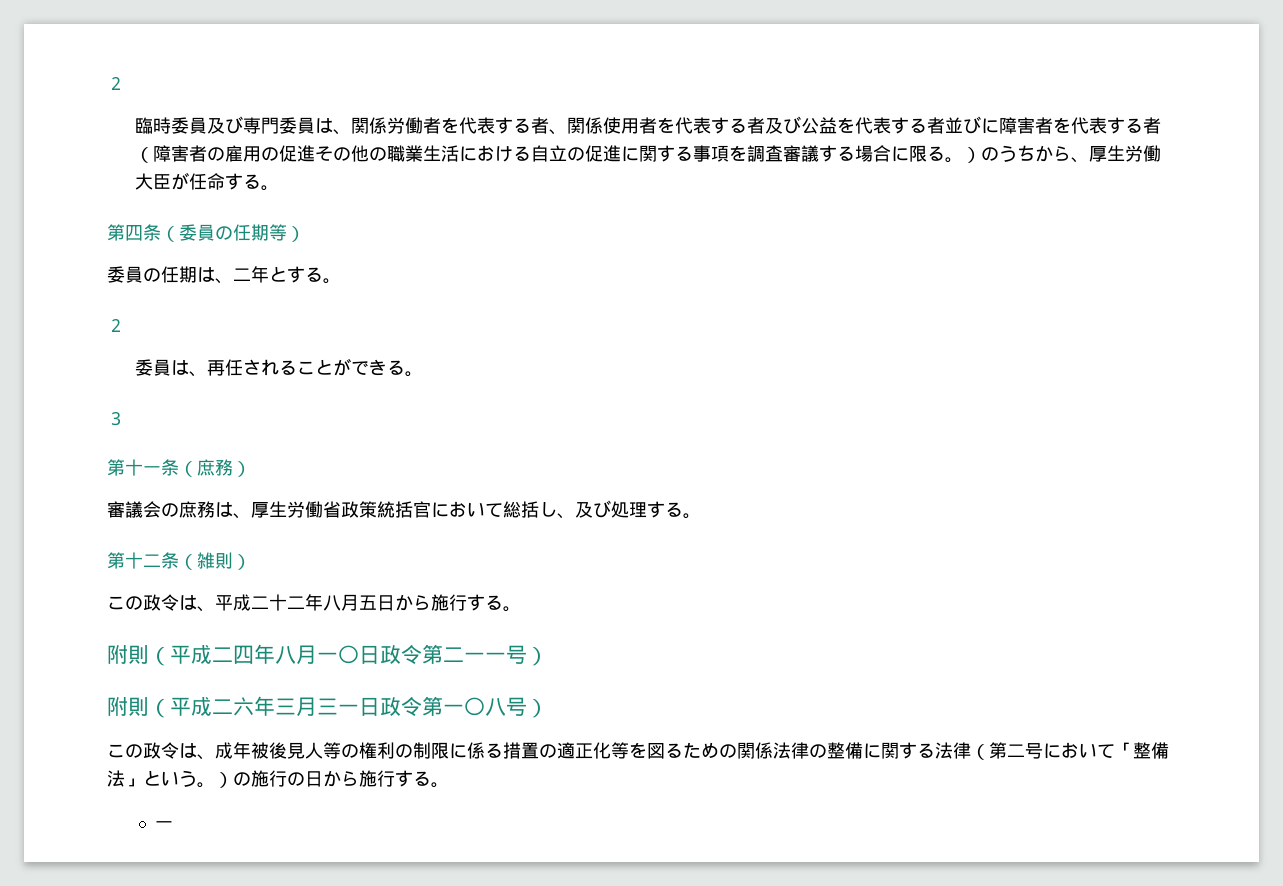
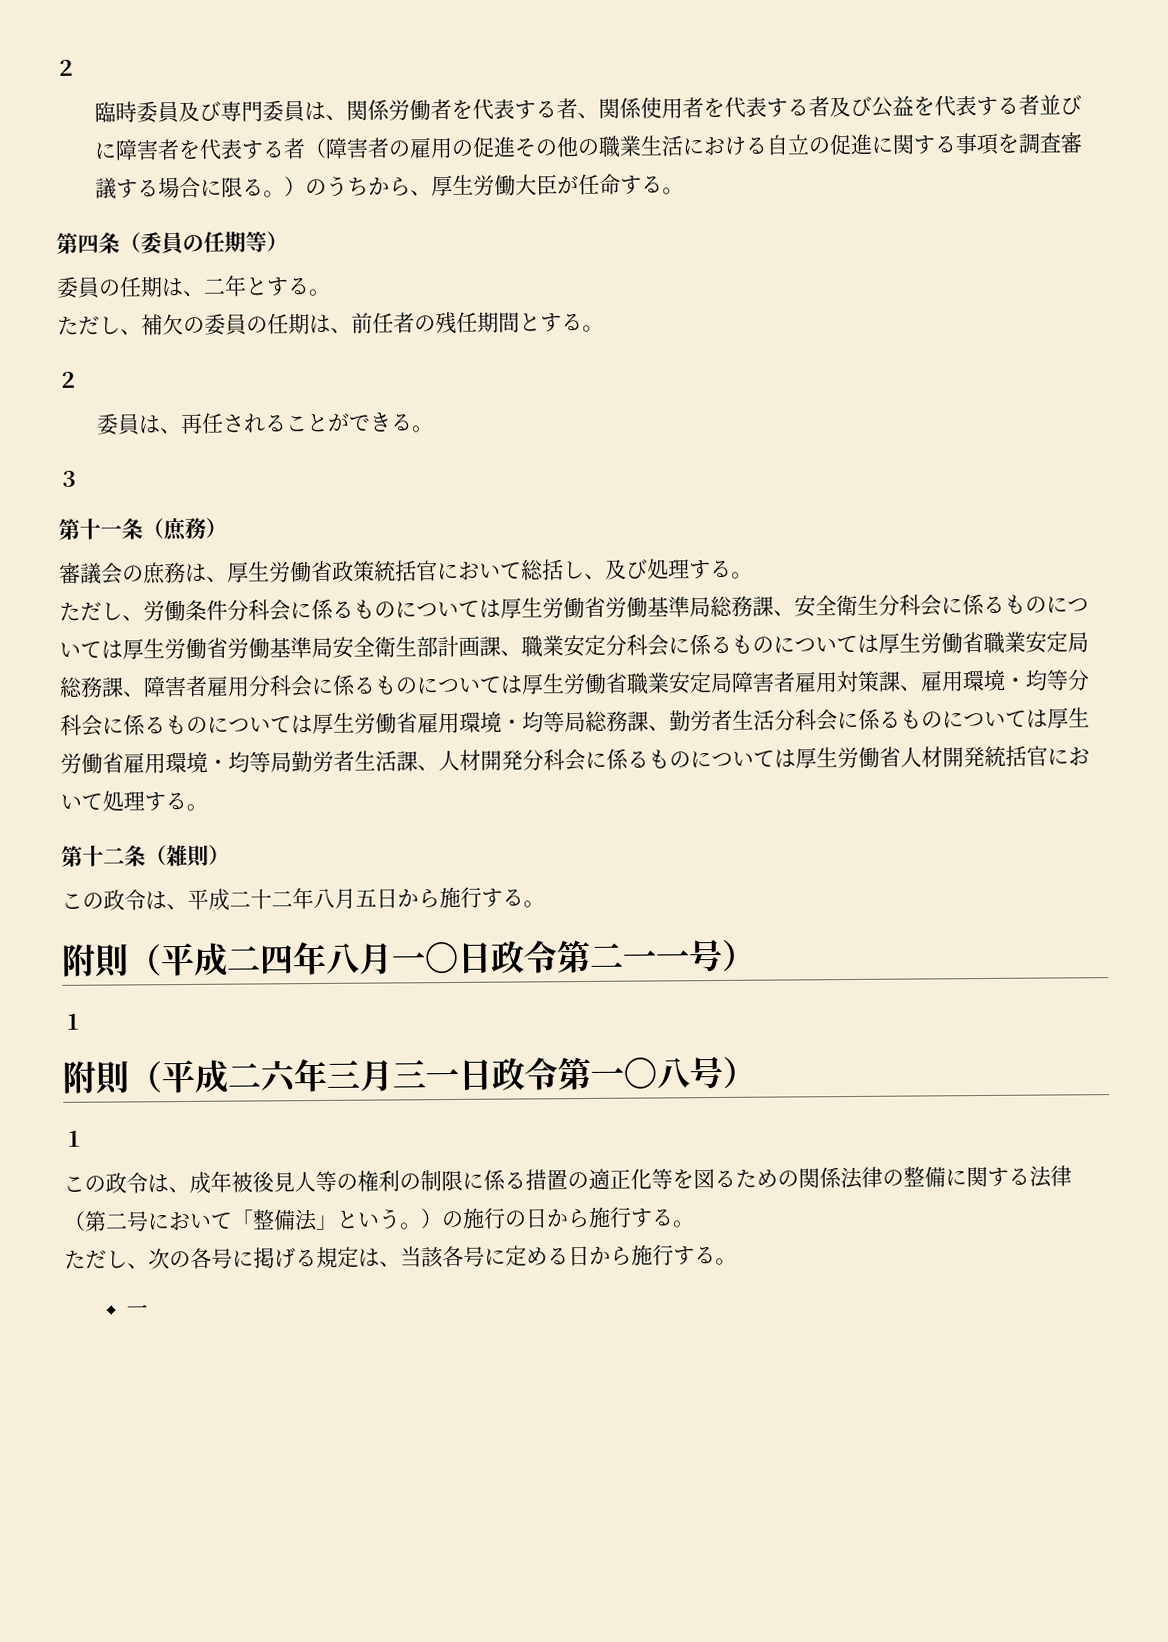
(341, 281) none -> [57,311,604,336] // ただし、補欠の委員の任期は、前任者の残任期間とする。
(701, 516) none -> [59,593,1089,622] [59,631,1089,660] [59,669,1090,698] [60,707,1090,737] [60,745,1090,774] [60,790,208,812] // ただし、労働条件分科会に係るものについては厚生労働省労働基準局総務課、安全衛生分科会に係るものについては厚生労働省労働基準局安全衛生部計画課、職業安定分科会に係るものについては厚生労働省職業安定局総務課、障害者雇用分科会に係るものについては厚生労働省職業安定局障害者雇用対策課、雇用環境・均等分科会に係るものについては厚生労働省雇用環境・均等局総務課、勤労者生活分科会に係るものについては厚生労働省雇用環境・均等局勤労者生活課、人材開発分科会に係るものについては厚生労働省人材開発統括官において処理する。
(548, 656) none -> [62,1013,84,1030] // １
(548, 708) none -> [63,1130,85,1147] // １
(449, 785) none -> [64,1244,737,1270] // ただし、次の各号に掲げる規定は、当該各号に定める日から施行する。

